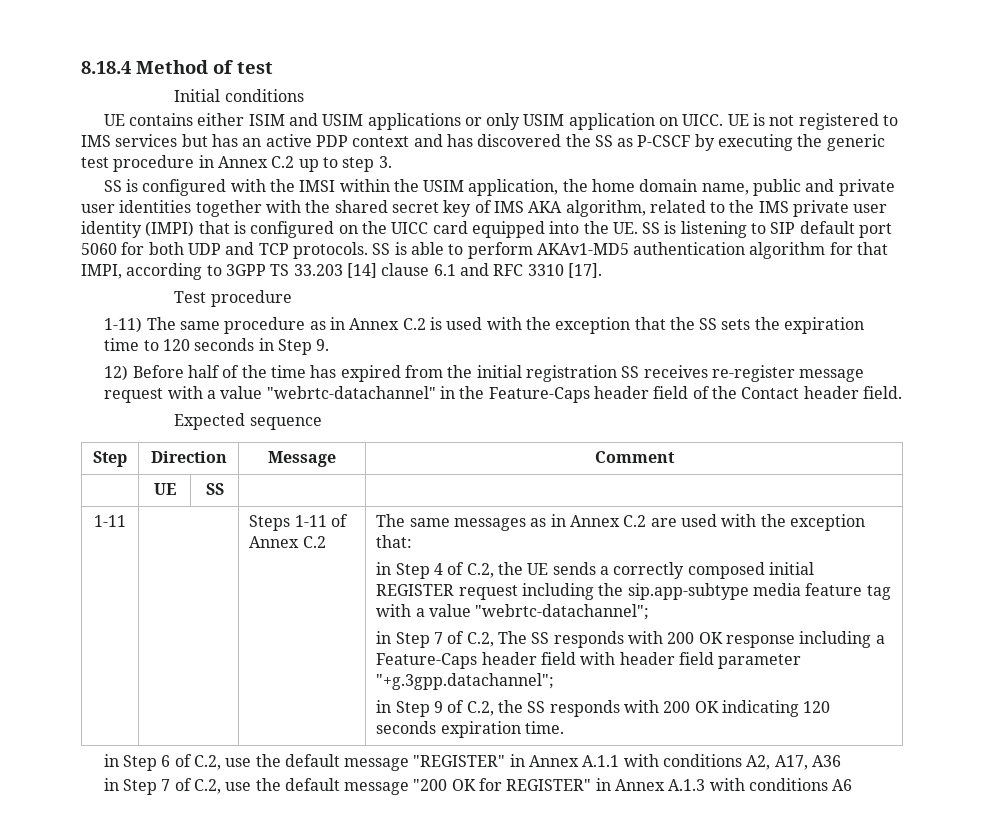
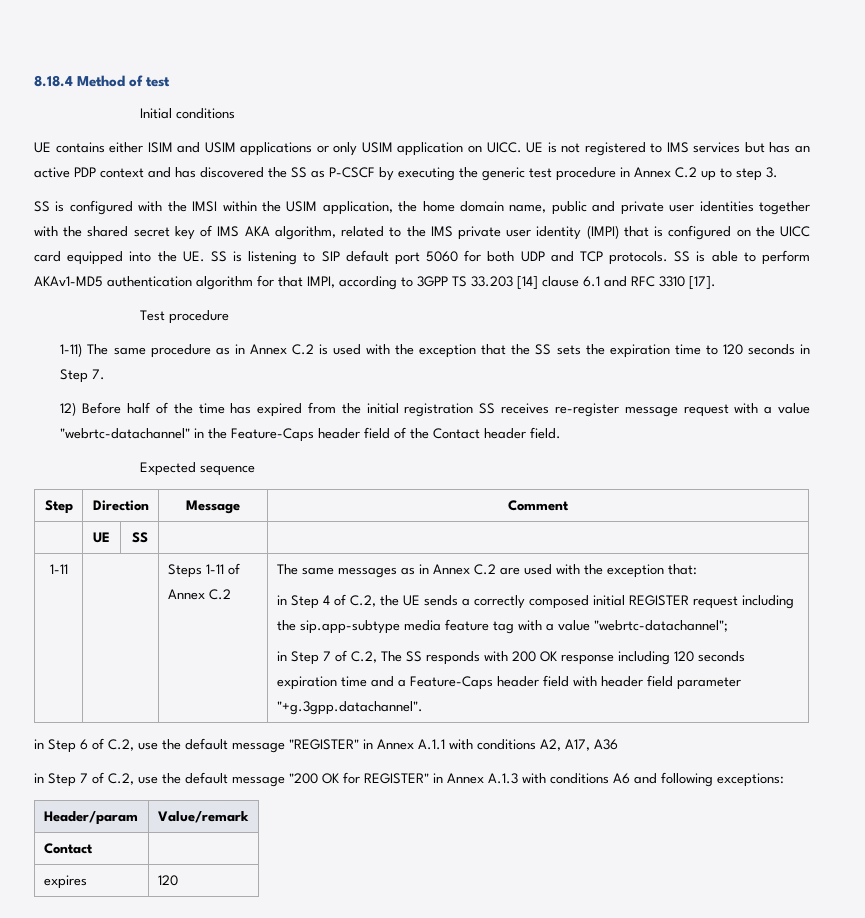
[316,339,330,351] 9. -> [92,369,106,380] 7.
(872, 639) none -> [673,651,745,662] [276,676,394,690] 120 seconds expiration time and
[376,673,555,690] [376,700,831,717] [376,721,565,738] "+g.3gpp.datachannel"; // in Step 9 of C.2, the SS responds with 200 OK indicating 120 seconds expiration time. -> [276,701,423,715] "+g.3gpp.datachannel".
(853, 785) none -> [634,772,784,787] [43,811,138,825] [157,811,249,823] [43,843,93,854] [43,875,87,889] [157,875,178,886] and following exceptions: // Header/param | Value/remark // Contact | // expires | 120

